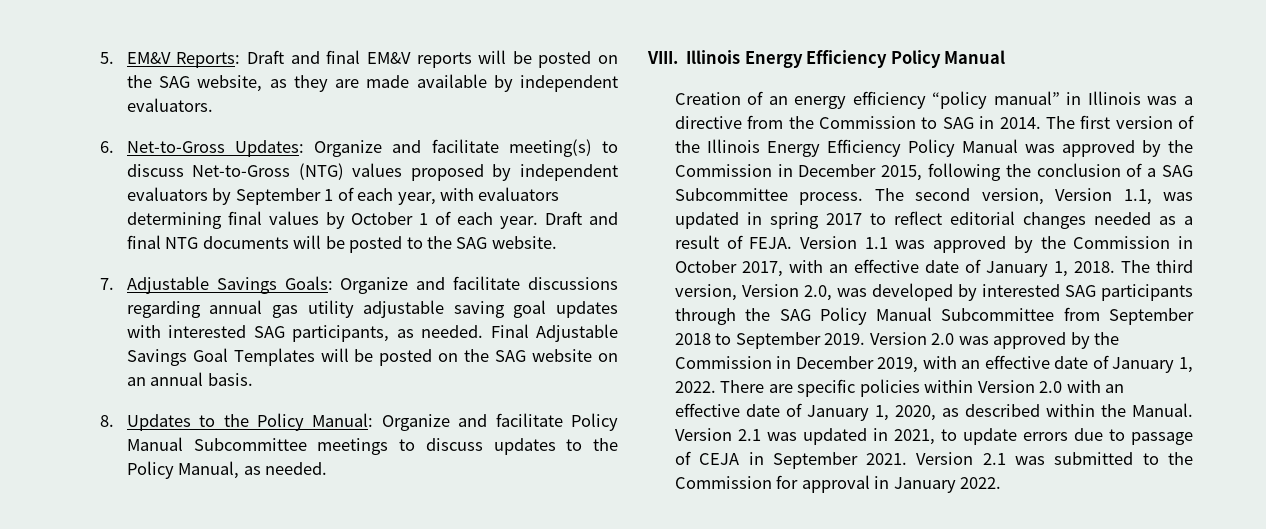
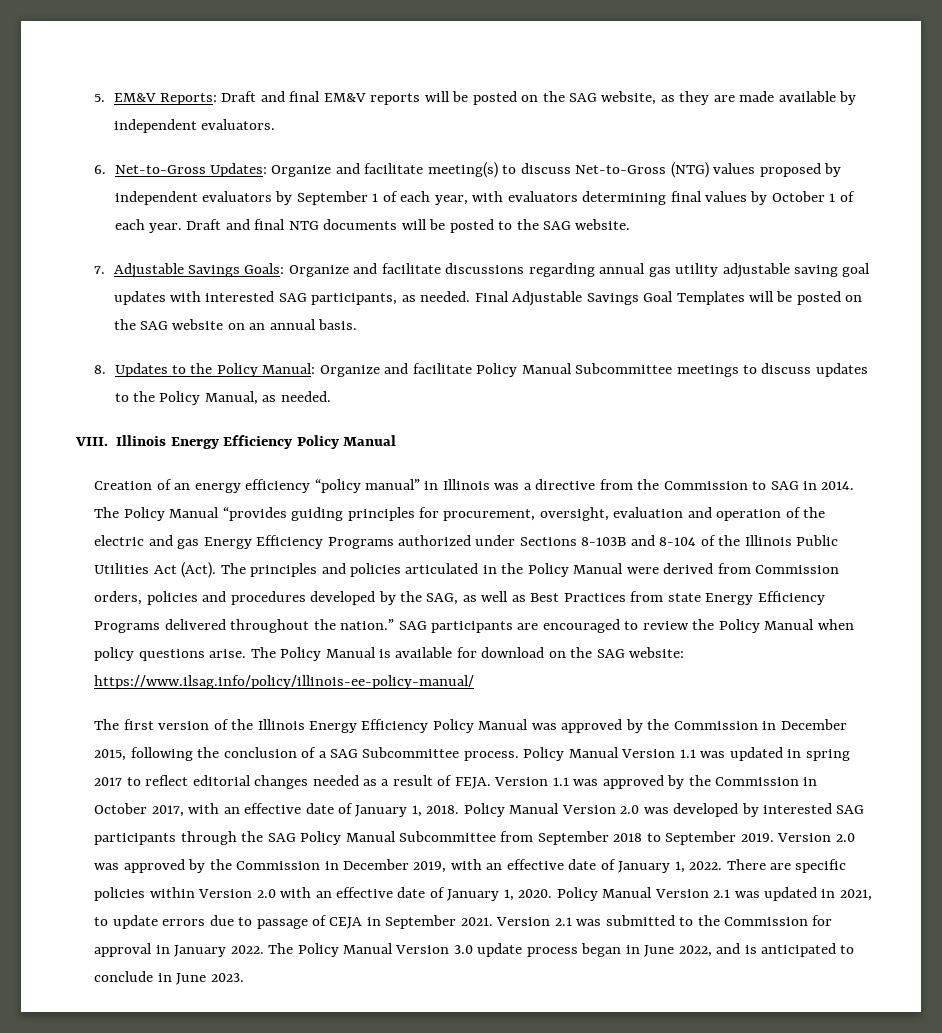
(1075, 122) none -> [123,507,826,521] [94,535,839,549] [94,562,840,578] [94,591,825,605] [94,619,854,633] [94,647,685,661] [94,675,475,689] [94,719,120,730] Policy Manual “provides guiding principles for procurement, oversight, evaluation and operation of the electric and gas Energy Efficiency Programs authorized under Sections 8-103B and 8-104 of the Illinois Public Utilities Act (Act). The principles and policies articulated in the Policy Manual were derived from Commission orders, policies and procedures developed by the SAG, as well as Best Practices from state Energy Efficiency Programs delivered throughout the nation.” SAG participants are encouraged to review the Policy Manual when policy questions arise. The Policy Manual is available for download on the SAG website: https://www.ilsag.info/policy/illinois-ee-policy-manual/ // The
[874,188,1152,205] The second version, Version 1.1, -> [523,747,696,761] Policy Manual Version 1.1
[1120,260,1193,273] [674,284,832,301] The third version, Version 2.0, -> [463,803,640,817] Policy Manual Version 2.0
[894,403,1193,421] 2020, as described within the Manual. -> [518,887,653,901] 2020. Policy Manual
(1002, 483) none -> [268,943,855,957] [94,971,244,985] The Policy Manual Version 3.0 update process began in June 2022, and is anticipated to conclude in June 2023.

